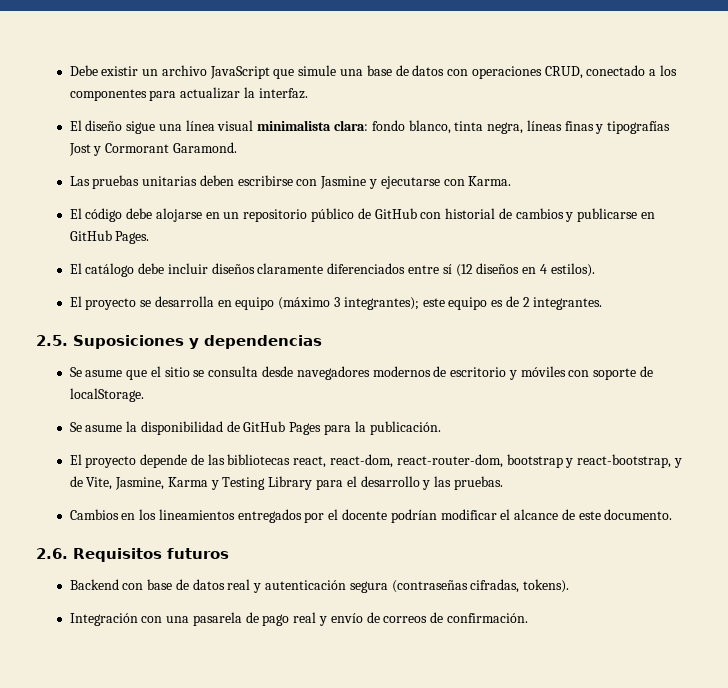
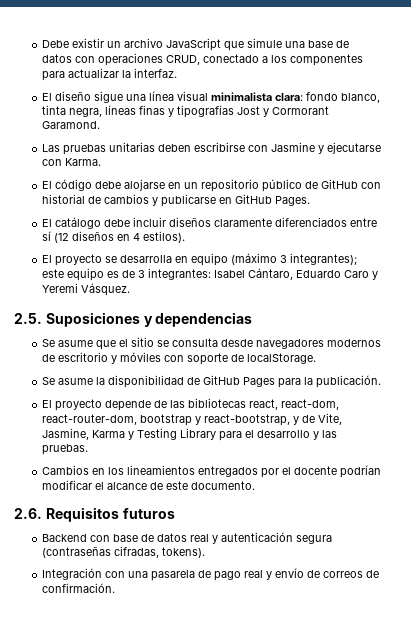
[522,297,603,310] 2 integrantes. -> [137,268,378,280] [41,283,130,296] 3 integrantes: Isabel Cántaro, Eduardo Caro y Yeremi Vásquez.

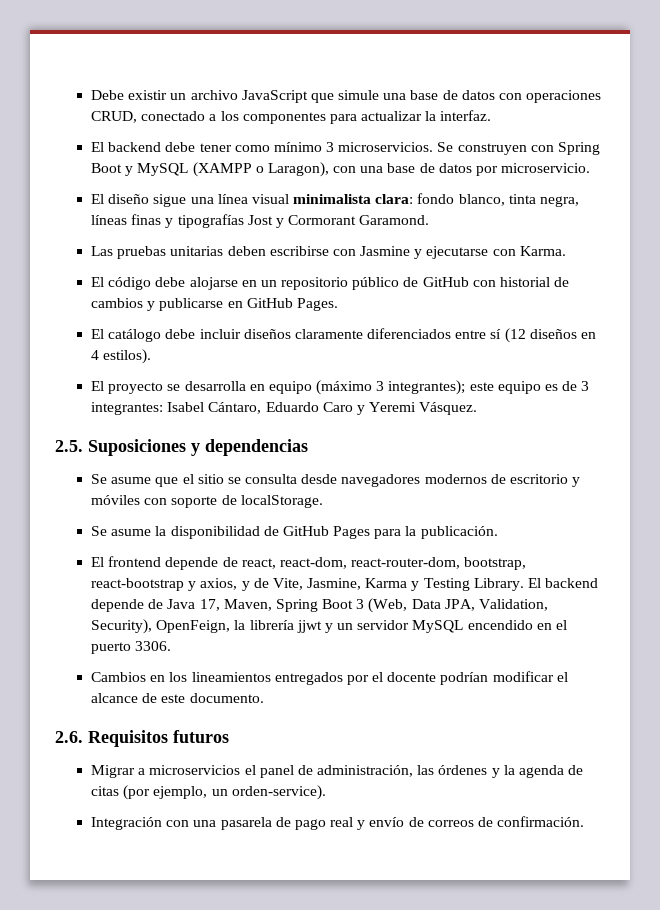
(177, 73) none -> [90,142,601,155] [90,162,591,177] // El backend debe tener como mínimo 3 microservicios. Se construyen con Spring Boot y MySQL (XAMPP o Laragon), con una base de datos por microservicio.
[54,398,246,411] proyecto depende de las bibliotecas -> [108,556,238,570] frontend depende de
[139,414,290,426] bootstrap y react-bootstrap, -> [464,557,527,570] [90,578,238,591] bootstrap, react-bootstrap y axios,
[179,428,337,441] [41,444,88,455] Library para el desarrollo y las pruebas. -> [473,578,599,591] [90,598,549,613] [90,619,568,634] [90,641,172,654] Library. El backend depende de Java 17, Maven, Spring Boot 3 (Web, Data JPA, Validation, Security), OpenFeign, la librería jjwt y un servidor MySQL encendido en el puerto 3306.
[41,532,332,544] [41,546,205,558] Backend con base de datos real y autenticación segura (contraseñas cifradas, tokens). -> [90,765,584,778] [90,785,326,800] Migrar a microservicios el panel de administración, las órdenes y la agenda de citas (por ejemplo, un orden-service).

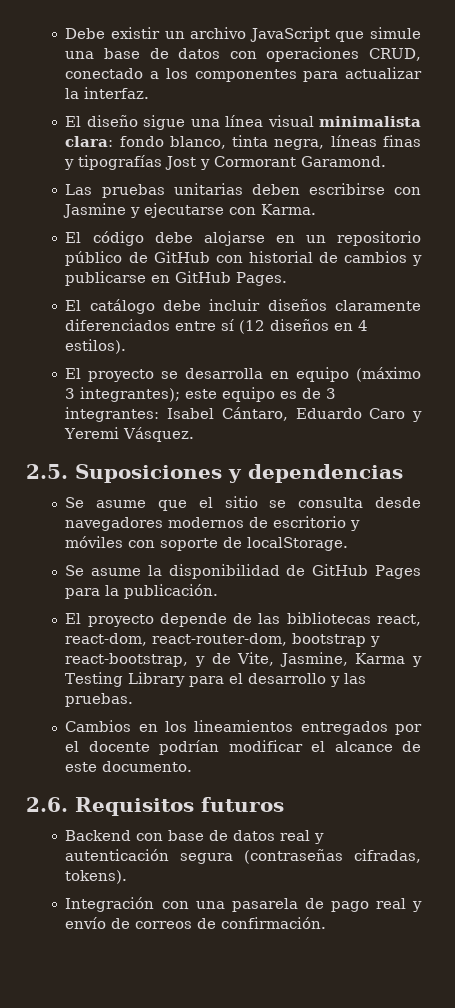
[90,142,601,155] [90,162,591,177] // El backend debe tener como mínimo 3 microservicios. Se construyen con Spring Boot y MySQL (XAMPP o Laragon), con una base de datos por microservicio. -> (150, 93) none
[108,556,238,570] frontend depende de -> [87,612,371,627] proyecto depende de las bibliotecas
[464,557,527,570] [90,578,238,591] bootstrap, react-bootstrap y axios, -> [292,633,381,647] [65,653,189,667] bootstrap y react-bootstrap,
[473,578,599,591] [90,598,549,613] [90,619,568,634] [90,641,172,654] Library. El backend depende de Java 17, Maven, Spring Boot 3 (Web, Data JPA, Validation, Security), OpenFeign, la librería jjwt y un servidor MySQL encendido en el puerto 3306. -> [128,672,367,687] [65,693,134,707] Library para el desarrollo y las pruebas.
[90,765,584,778] [90,785,326,800] Migrar a microservicios el panel de administración, las órdenes y la agenda de citas (por ejemplo, un orden-service). -> [65,830,325,844] [65,849,421,864] [65,870,128,884] Backend con base de datos real y autenticación segura (contraseñas cifradas, tokens).

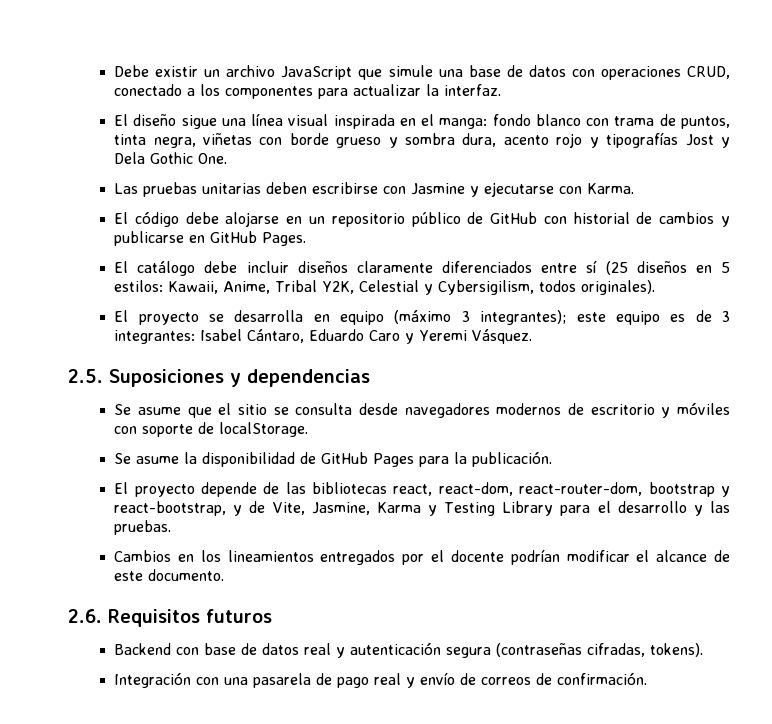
[319,116,421,127] [65,135,421,150] minimalista clara: fondo blanco, tinta negra, líneas finas -> [333,114,730,129] [114,133,583,148] inspirada en el manga: fondo blanco con trama de puntos, tinta negra, viñetas con borde grueso y sombra dura, acento rojo
[214,156,387,167] Cormorant Garamond. -> [114,152,228,164] Dela Gothic One.
[239,320,266,334] (12 -> [605,261,628,275] (25
[358,320,369,331] [65,339,127,354] 4 estilos). -> [720,262,730,273] [114,280,656,295] 5 estilos: Kawaii, Anime, Tribal Y2K, Celestial y Cybersigilism, todos originales).

